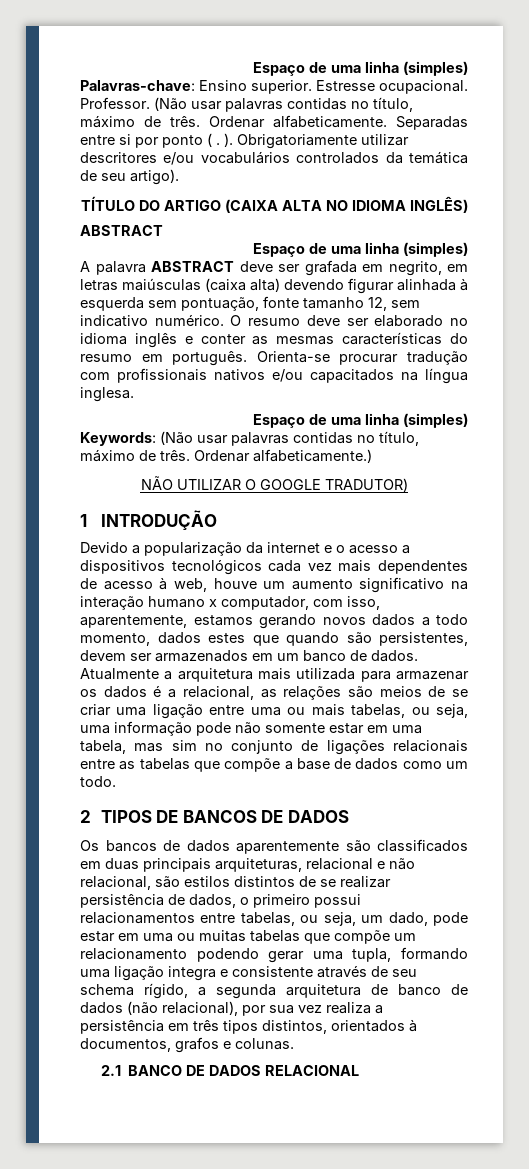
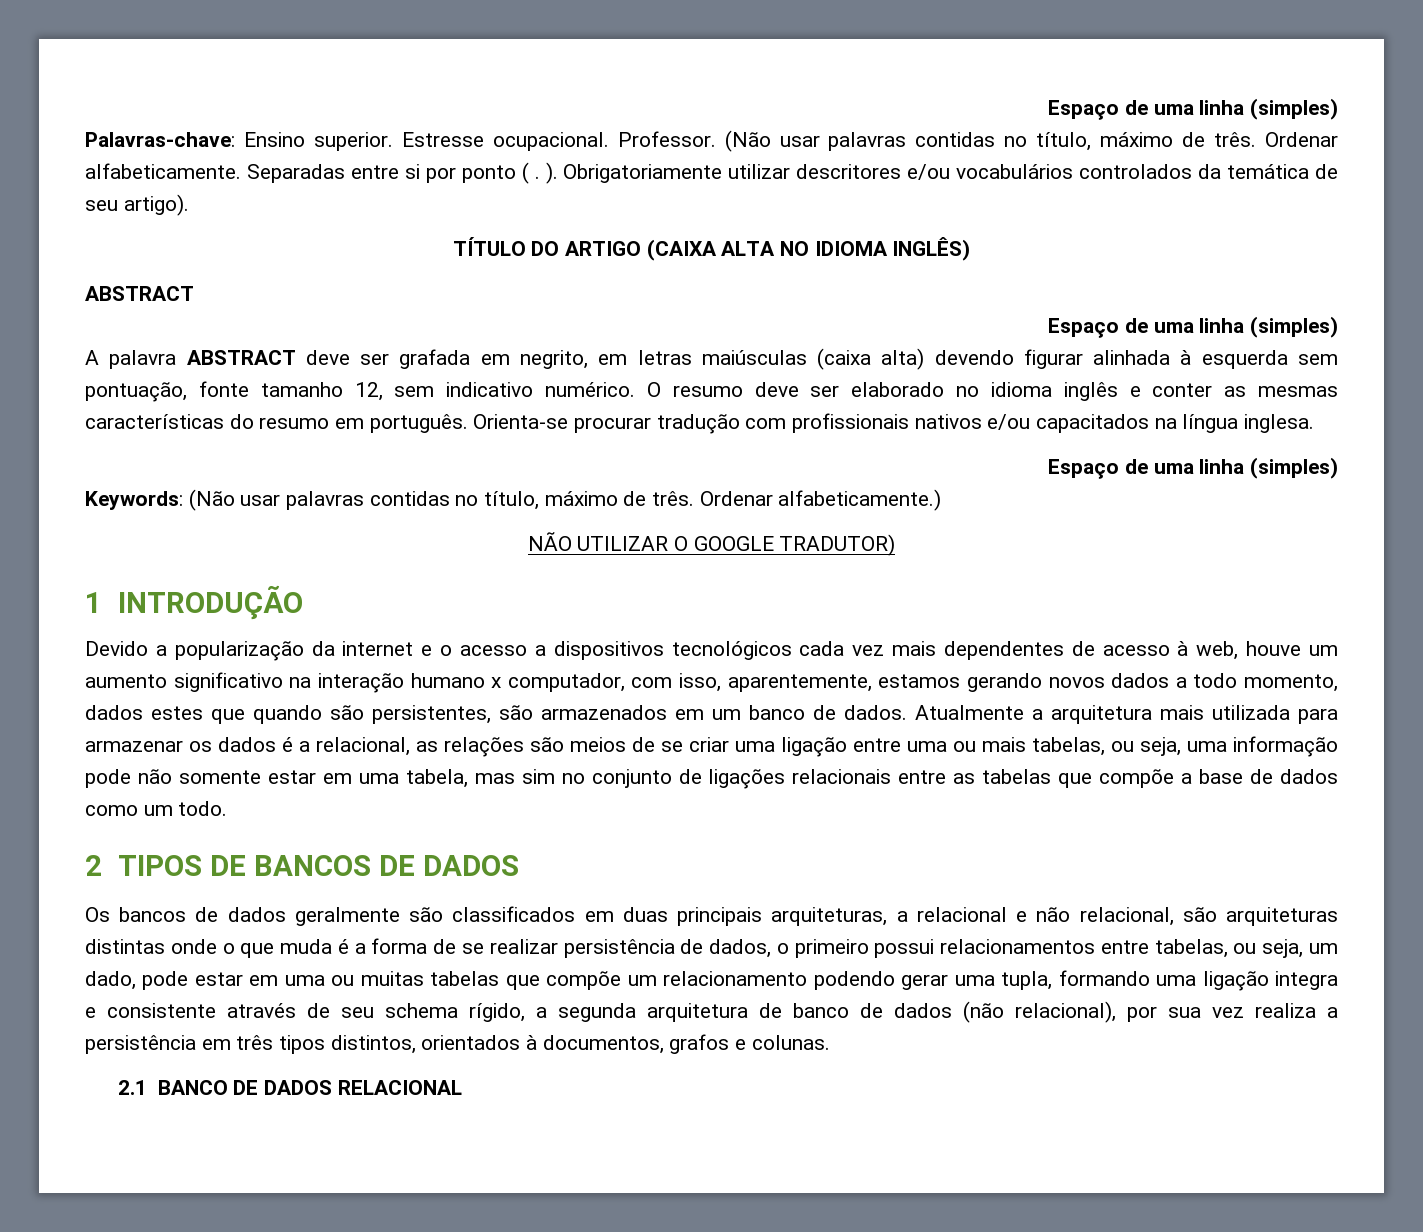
[80,650,152,661] devem ser -> [499,705,533,720] são
[236,841,339,854] aparentemente -> [294,907,400,926] geralmente
(302, 865) none -> [896,911,908,922] a
[184,876,295,887] estilos distintos -> [1226,907,1338,926] [85,938,428,958] arquiteturas distintas onde o que muda é a forma

